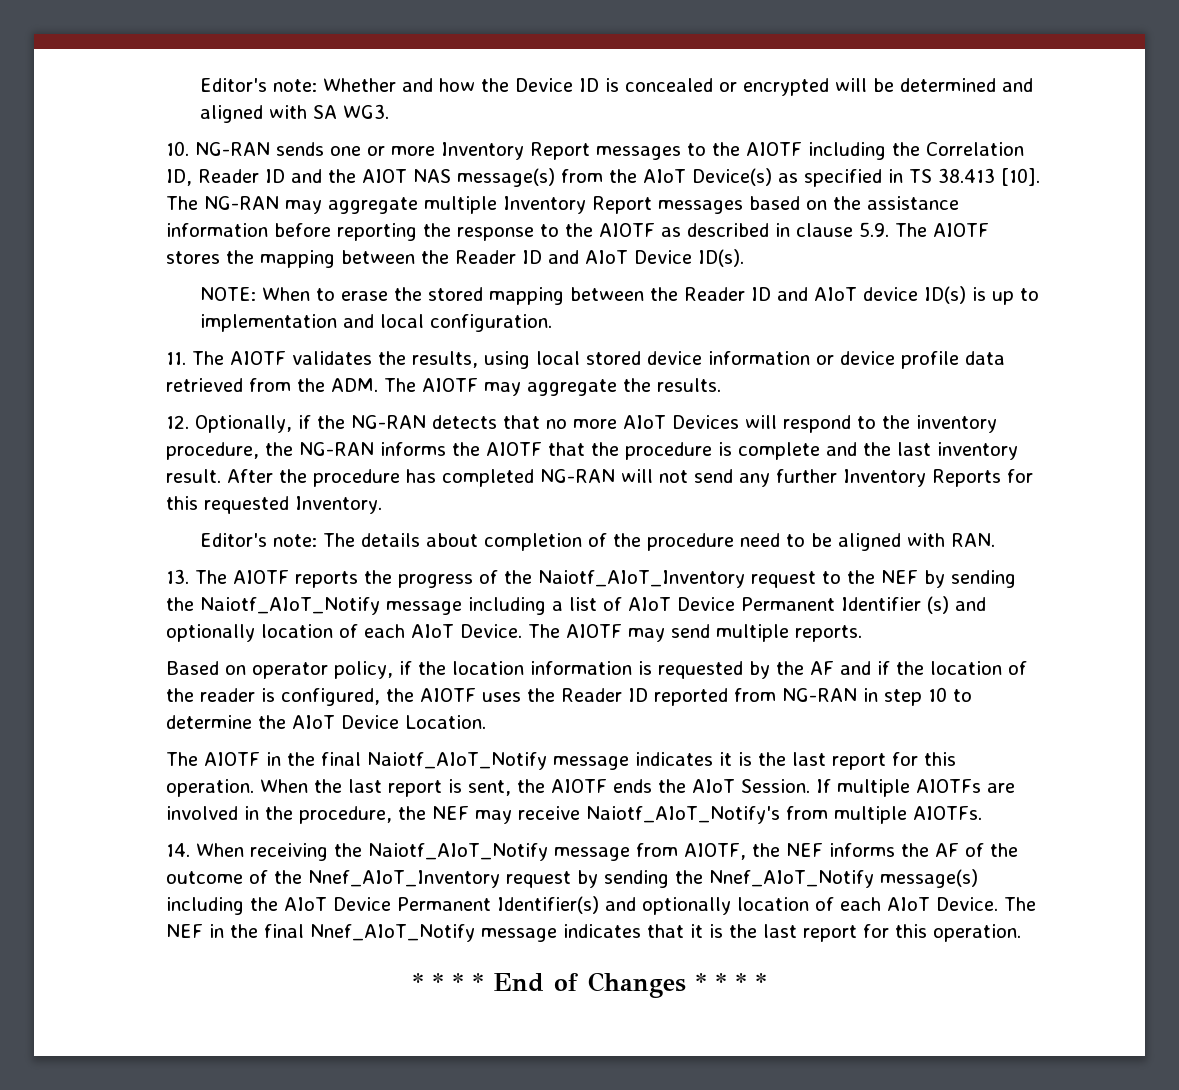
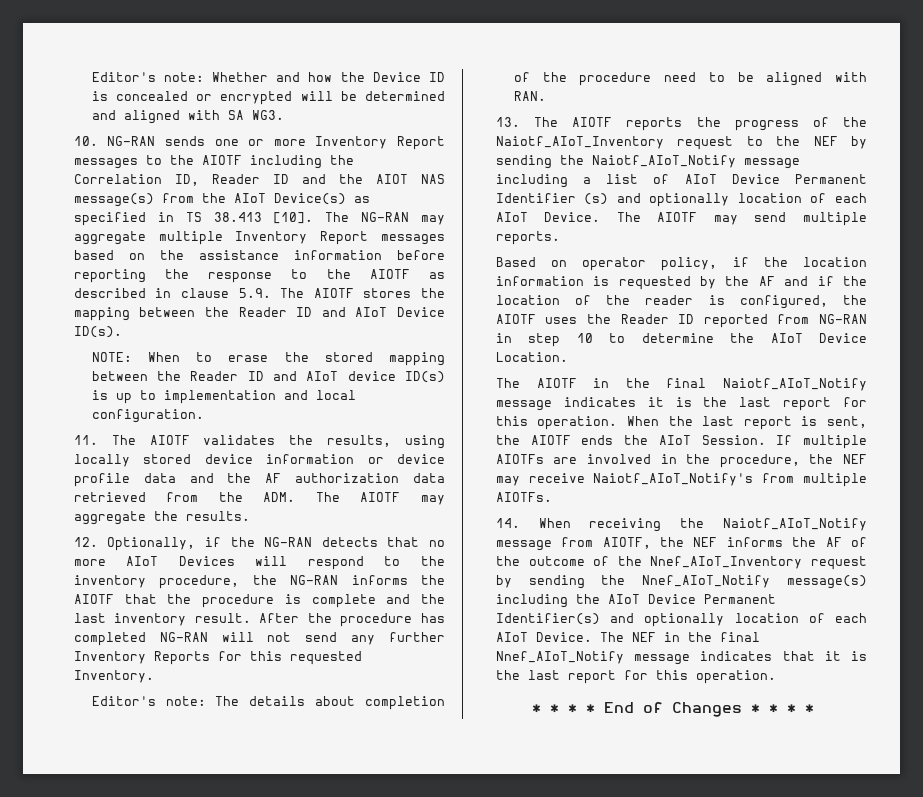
[536,351,581,365] local -> [73,454,130,467] locally
(1006, 358) none -> [189,473,445,483] and the AF authorization data

